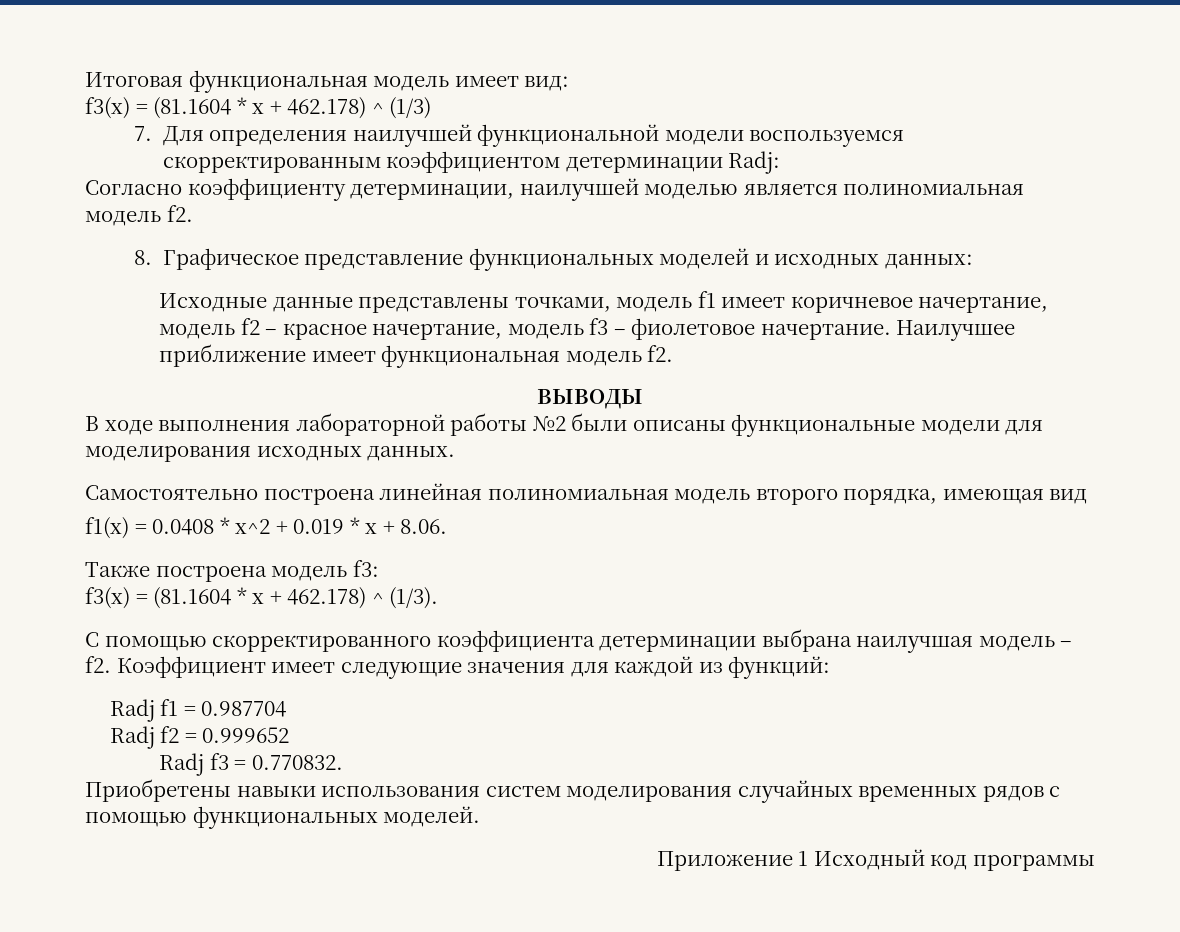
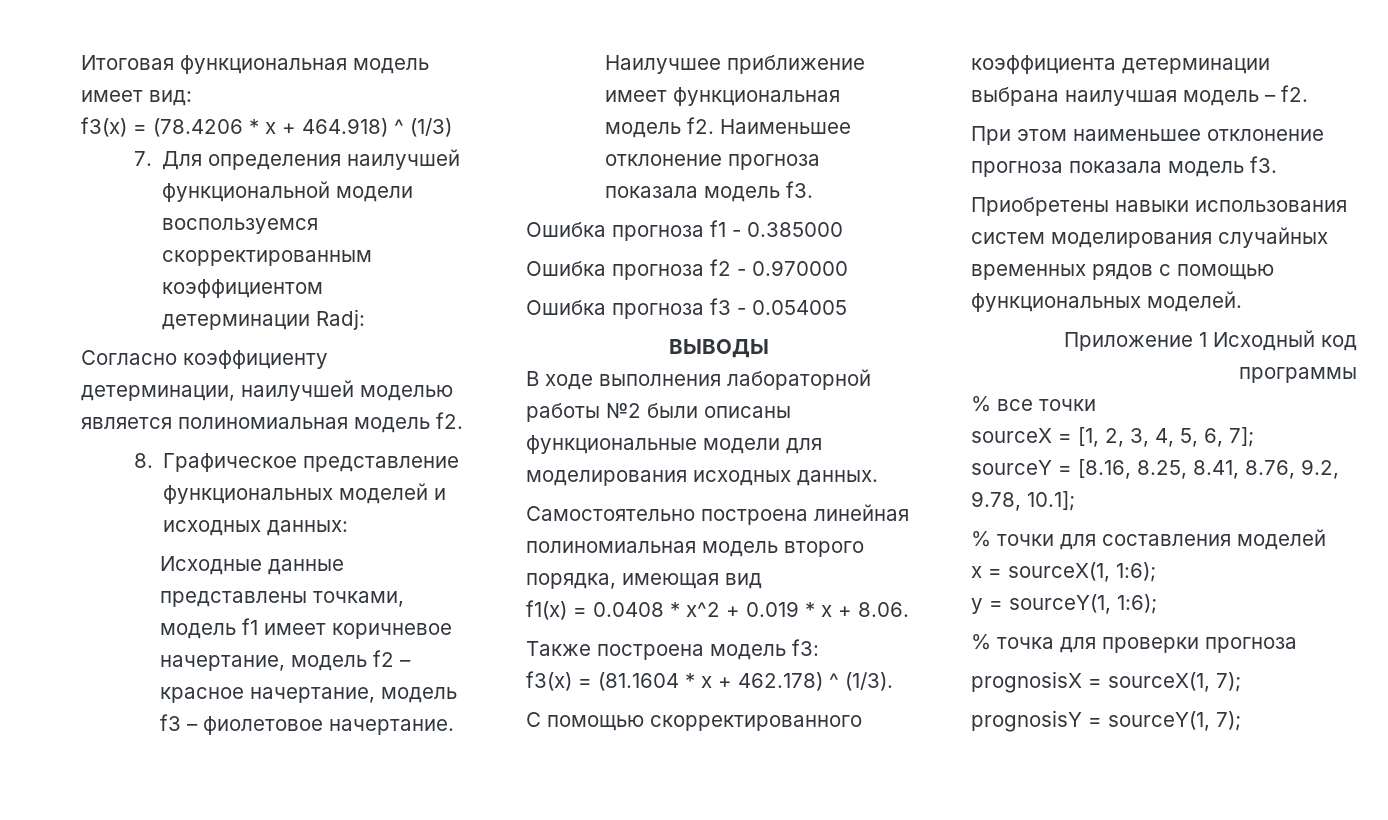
[153,97,367,119] (81.1604 * x + 462.178) -> [153,118,388,137] (78.4206 * x + 464.918)
(674, 353) none -> [720,119,852,134] [605,154,821,170] [605,181,814,202] [526,220,843,241] [526,259,848,280] [526,298,847,319] Наименьшее отклонение прогноза показала модель f3. // Ошибка прогноза f1 - 0.385000 // Ошибка прогноза f2 - 0.970000 // Ошибка прогноза f3 - 0.054005
[116,656,831,679] [109,699,287,722] [109,726,290,749] [158,753,343,776] Коэффициент имеет следующие значения для каждой из функций: // Radj f1 = 0.987704 // Radj f2 = 0.999652 // Radj f3 = 0.770832. -> [971,126,1324,145] [971,156,1277,177] // При этом наименьшее отклонение прогноза показала модель f3.
(1095, 863) none -> [971,396,1096,412] [971,427,1254,447] [971,459,1339,479] [971,491,1075,511] [971,529,1326,550] [971,562,1156,582] [971,594,1157,614] [971,634,1297,653] [971,671,1241,693] [971,710,1241,732] // % все точки // sourceX = [1, 2, 3, 4, 5, 6, 7]; // sourceY = [8.16, 8.25, 8.41, 8.76, 9.2, 9.78, 10.1]; // % точки для составления моделей // x = sourceX(1, 1:6); // y = sourceY(1, 1:6); // % точка для проверки прогноза // prognosisX = sourceX(1, 7); // prognosisY = sourceY(1, 7);

